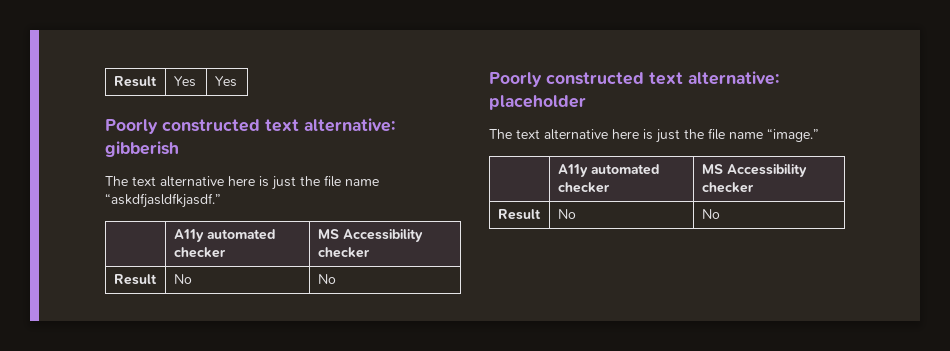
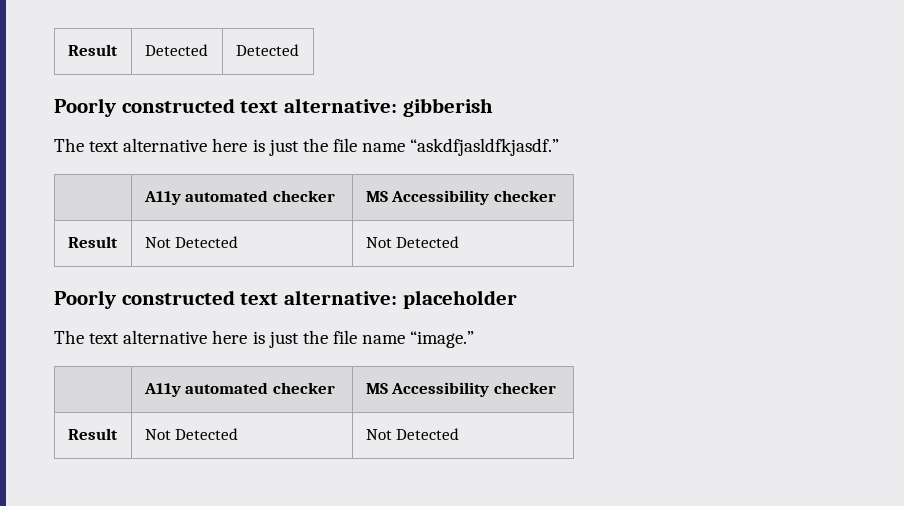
[113,76,157,87] [173,76,196,87] [214,76,237,87] Result | Yes | Yes -> [67,44,118,56] [144,44,208,56] [235,44,299,56] Result | Detected | Detected
[173,274,192,284] [317,274,336,284] No | No -> [144,236,239,248] [365,236,460,248] Not Detected | Not Detected
[557,209,576,219] [701,209,720,219] No | No -> [144,428,239,440] [365,428,460,440] Not Detected | Not Detected

